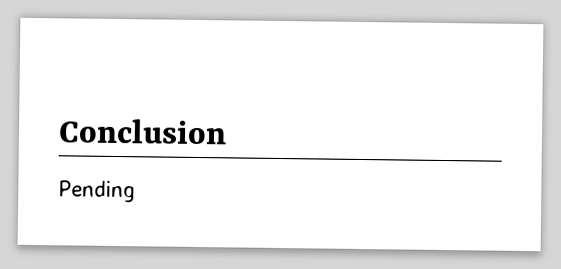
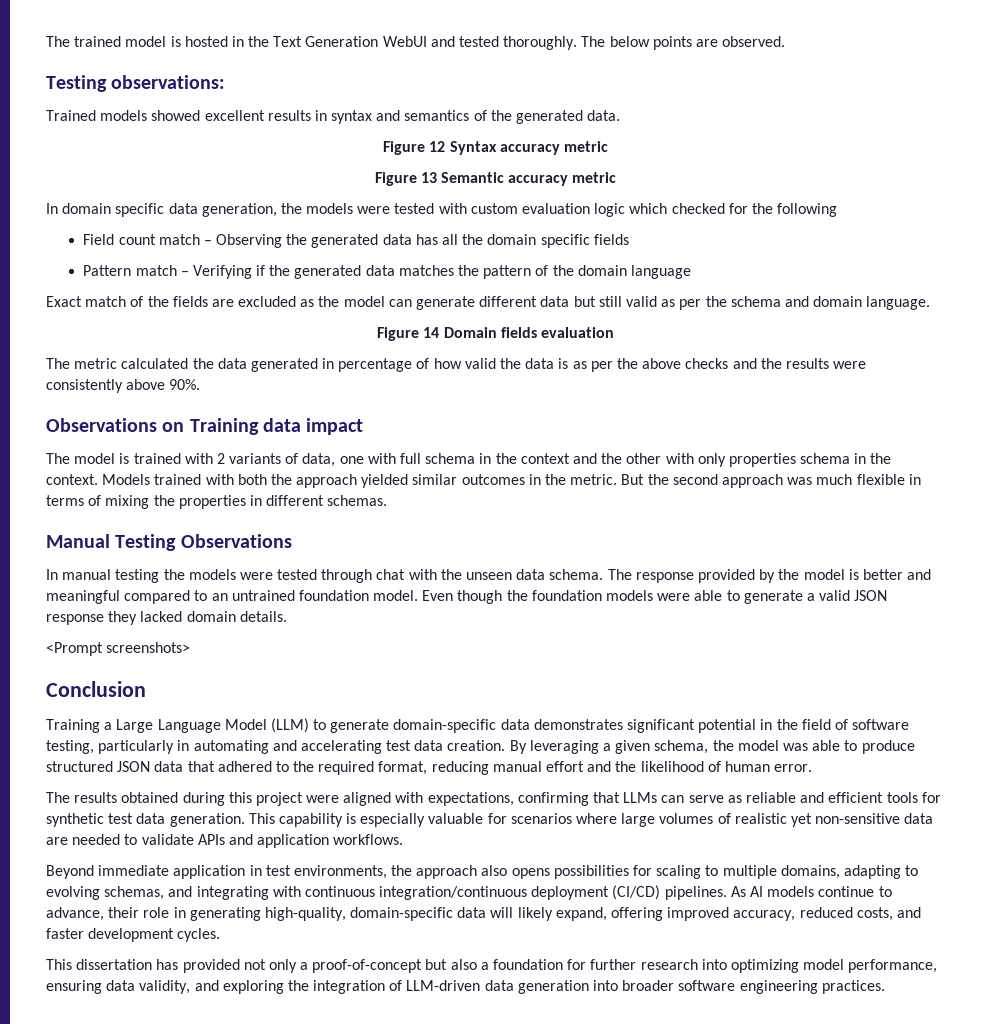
[58,118,227,145] [58,180,136,203] Conclusion // Pending -> [46,36,786,50] [46,75,226,92] [46,110,621,124] [383,141,608,155] [374,172,617,186] [46,203,838,217] [83,234,629,248] [83,265,691,279] [46,296,931,310] [377,327,614,341] [46,358,867,372] [46,379,201,393] [46,418,364,435] [46,453,892,467] [46,474,921,488] [46,495,388,509] [46,534,292,551] [46,569,932,583] [46,590,888,604] [46,611,287,625] [46,642,191,656] [46,681,146,697] [46,718,910,733] [46,740,915,754] [46,761,813,775] [46,792,941,806] [46,813,934,827] [46,834,404,848] [46,865,919,879] [46,885,892,900] [46,907,921,921] [46,928,221,942] [46,959,938,973] [46,980,885,994] The trained model is hosted in the Text Generation WebUI and tested thoroughly. The below points are observed. // Testing observations: // Trained models showed excellent results in syntax and semantics of the generated data. // Figure 12 Syntax accuracy metric // Figure 13 Semantic accuracy metric // In domain specific data generation, the models were tested with custom evaluation logic which checked for the following // Field count match – Observing the generated data has all the domain specific fields // Pattern match – Verifying if the generated data matches the pattern of the domain language // Exact match of the fields are excluded as the model can generate different data but still valid as per the schema and domain language. // Figure 14 Domain fields evaluation // The metric calculated the data generated in percentage of how valid the data is as per the above checks and the results were consistently above 90%. // Observations on Training data impact // The model is trained with 2 variants of data, one with full schema in the context and the other with only properties schema in the context. Models trained with both the approach yielded similar outcomes in the metric. But the second approach was much flexible in terms of mixing the properties in different schemas. // Manual Testing Observations // In manual testing the models were tested through chat with the unseen data schema. The response provided by the model is better and meaningful compared to an untrained foundation model. Even though the foundation models were able to generate a valid JSON response they lacked domain details. // <Prompt screenshots> // Conclusion // Training a Large Language Model (LLM) to generate domain-specific data demonstrates significant potential in the field of software testing, particularly in automating and accelerating test data creation. By leveraging a given schema, the model was able to produce structured JSON data that adhered to the required format, reducing manual effort and the likelihood of human error. // The results obtained during this project were aligned with expectations, confirming that LLMs can serve as reliable and efficient tools for synthetic test data generation. This capability is especially valuable for scenarios where large volumes of realistic yet non-sensitive data are needed to validate APIs and application workflows. // Beyond immediate application in test environments, the approach also opens possibilities for scaling to multiple domains, adapting to evolving schemas, and integrating with continuous integration/continuous deployment (CI/CD) pipelines. As AI models continue to advance, their role in generating high-quality, domain-specific data will likely expand, offering improved accuracy, reduced costs, and faster development cycles. // This dissertation has provided not only a proof-of-concept but also a foundation for further research into optimizing model performance, ensuring data validity, and exploring the integration of LLM-driven data generation into broader software engineering practices.

